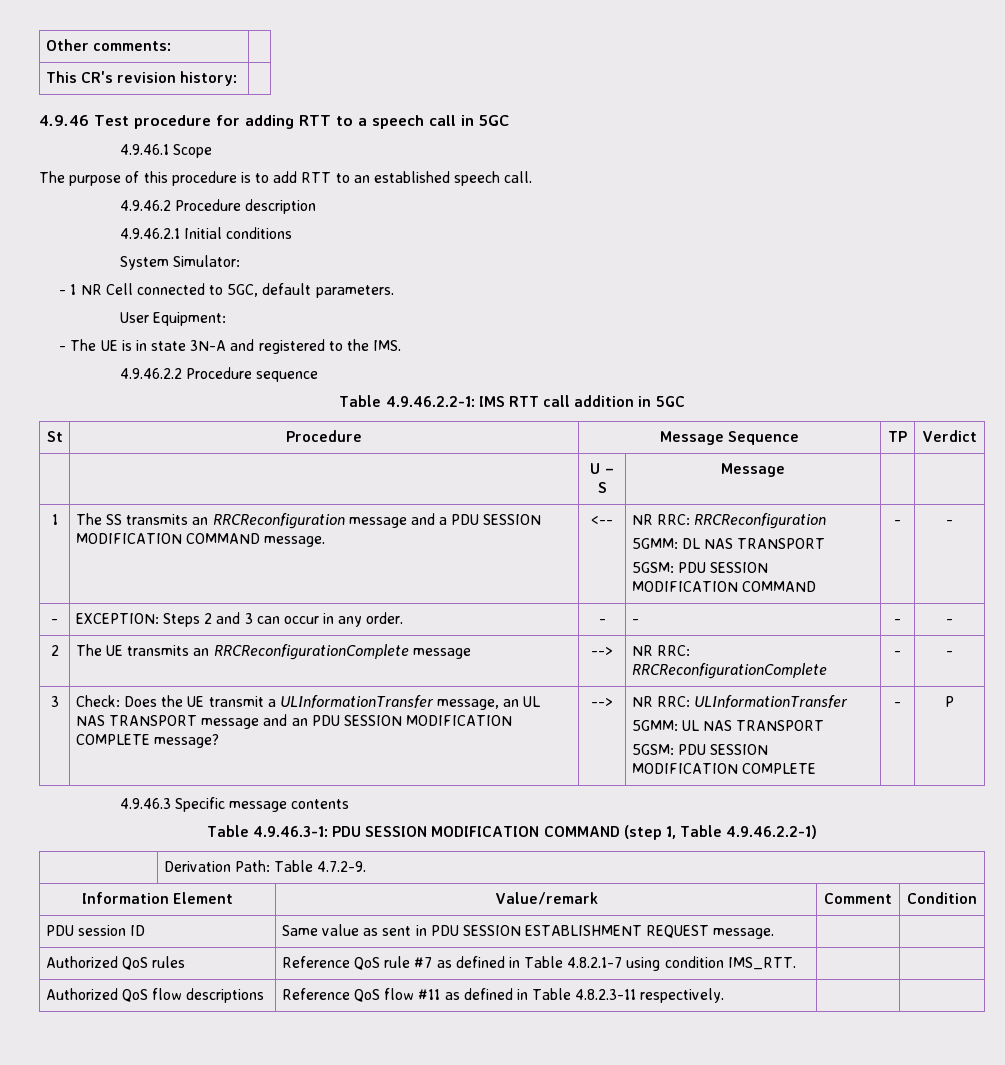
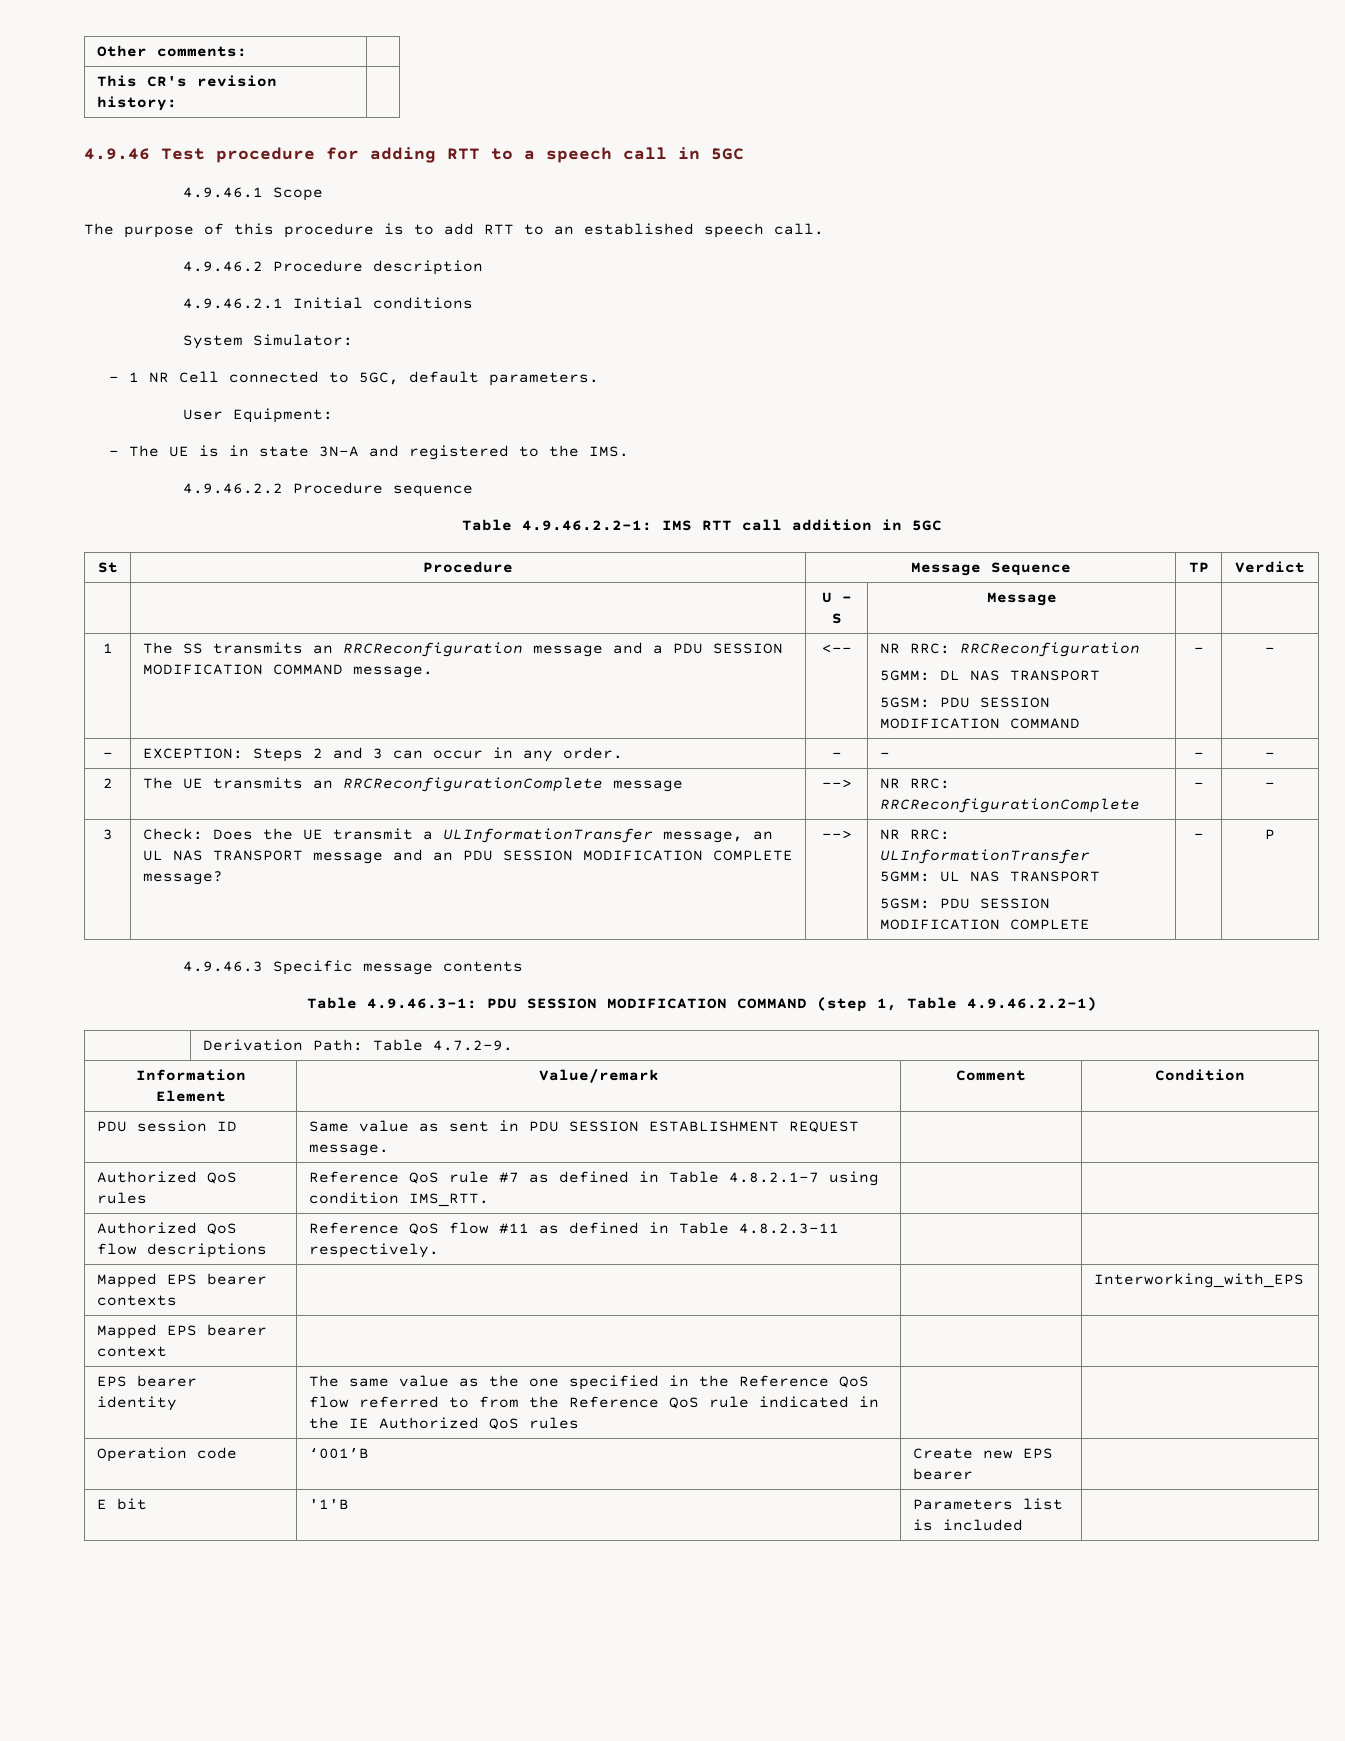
(725, 995) none -> [96,1273,267,1288] [96,1295,177,1306] [1093,1273,1304,1288] [96,1324,267,1339] [96,1346,167,1357] [96,1375,197,1387] [96,1396,177,1411] [308,1375,869,1390] [308,1396,879,1409] [308,1417,579,1430] [96,1447,237,1462] [308,1447,369,1459] [912,1448,1053,1459] [912,1468,973,1480] [96,1498,147,1510] [308,1499,349,1509] [912,1498,1063,1510] [912,1519,1023,1531] // Mapped EPS bearer contexts | | | Interworking_with_EPS // Mapped EPS bearer context | | | // EPS bearer identity | The same value as the one specified in the Reference QoS flow referred to from the Reference QoS rule indicated in the IE Authorized QoS rules | | // Operation code | ‘001’B | Create new EPS bearer | // E bit | '1'B | Parameters list is included |

